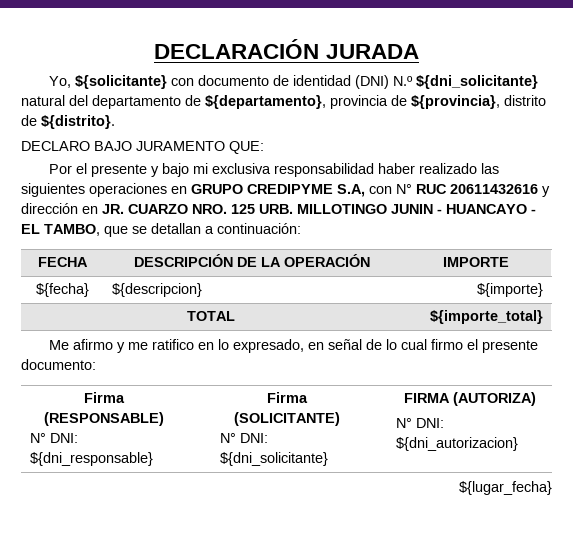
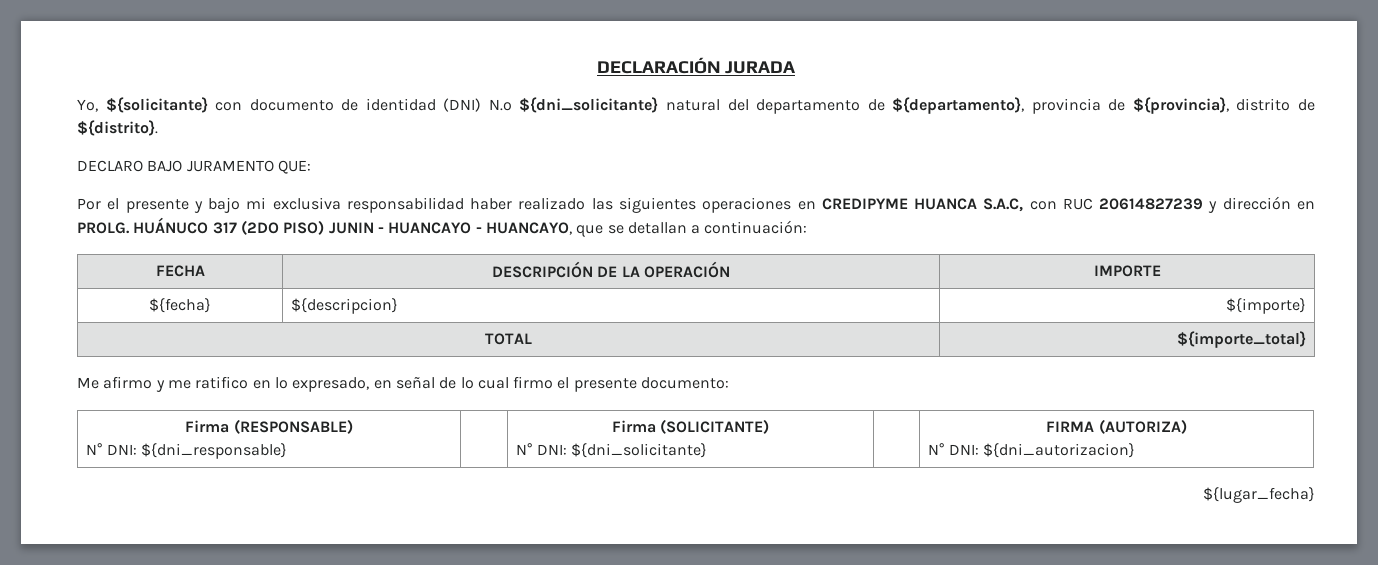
[191,184,550,197] [21,203,387,214] GRUPO CREDIPYME S.A, con N° RUC 20611432616 y dirección en JR. CUARZO NRO. 125 URB. MILLOTINGO -> [821,196,1315,213] [77,217,325,235] CREDIPYME HUANCA S.A.C, con RUC 20614827239 y dirección en PROLG. HUÁNUCO 317 (2DO PISO)
[21,224,100,236] EL TAMBO, -> [485,222,572,235] HUANCAYO,

